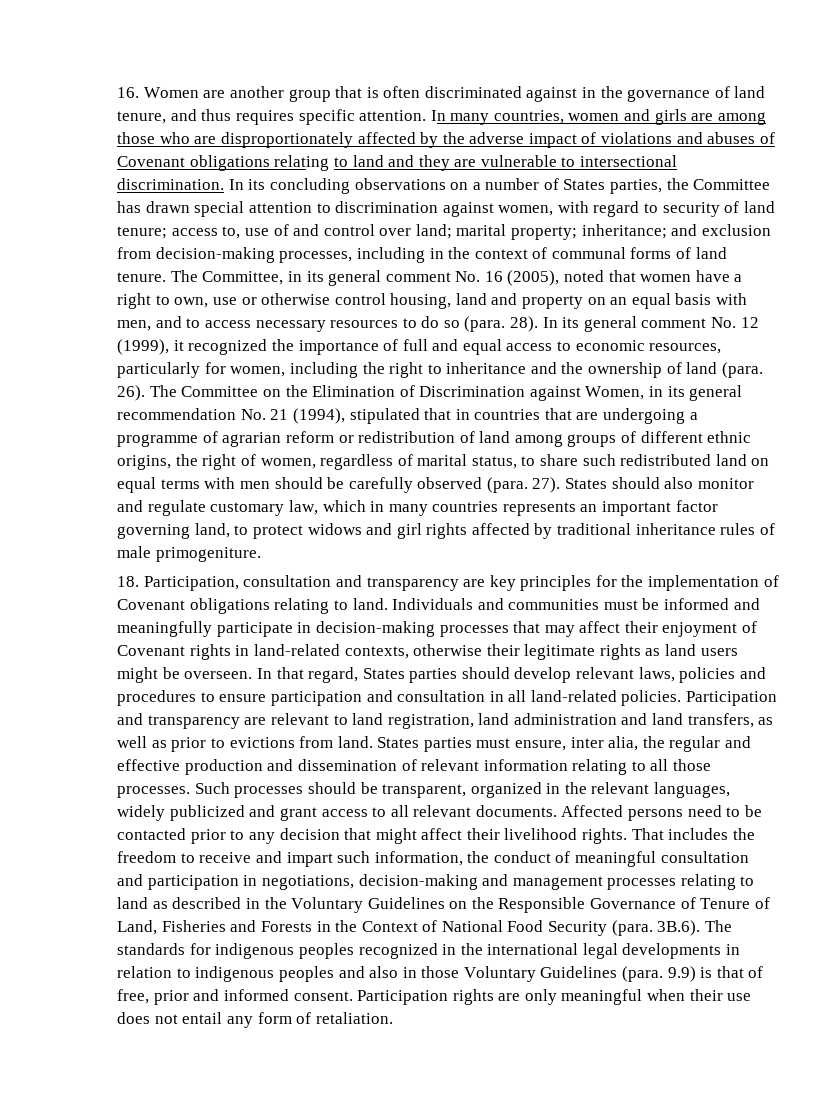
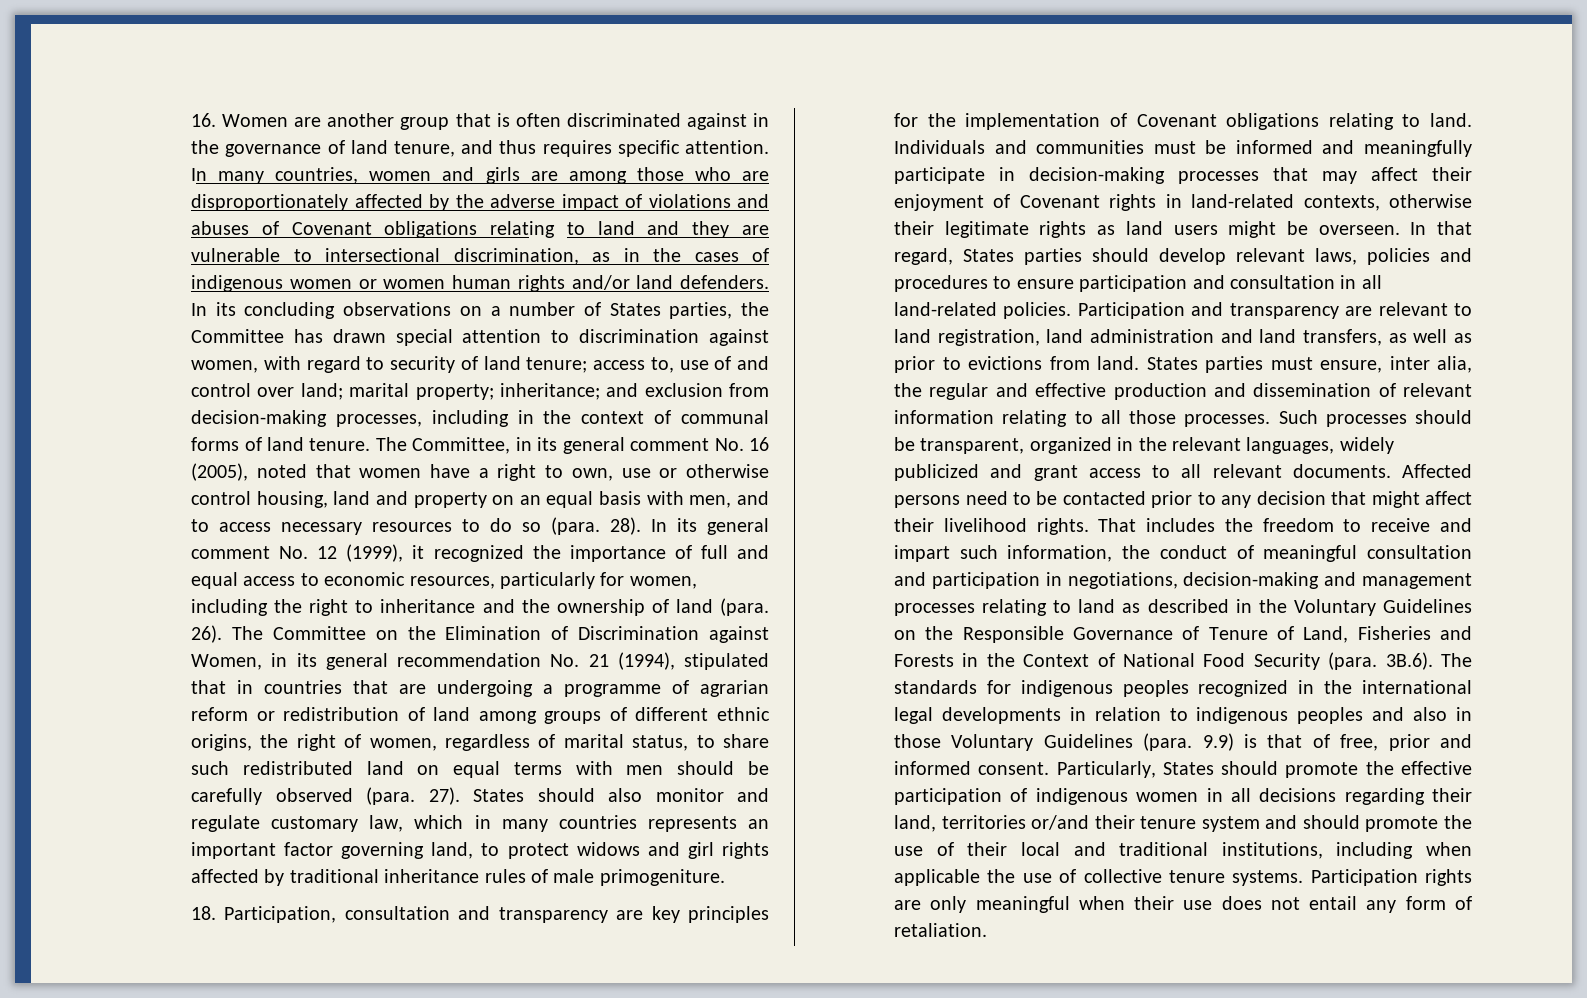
[117,178,225,190] discrimination. -> [453,248,769,265] [191,275,769,292] discrimination, as in the cases of indigenous women or women human rights and/or land defenders.
(353, 996) none -> [1056,761,1472,778] [894,788,1472,805] [894,815,1472,832] [894,842,1472,859] [894,869,1304,886] Particularly, States should promote the effective participation of indigenous women in all decisions regarding their land, territories or/and their tenure system and should promote the use of their local and traditional institutions, including when applicable the use of collective tenure systems.

